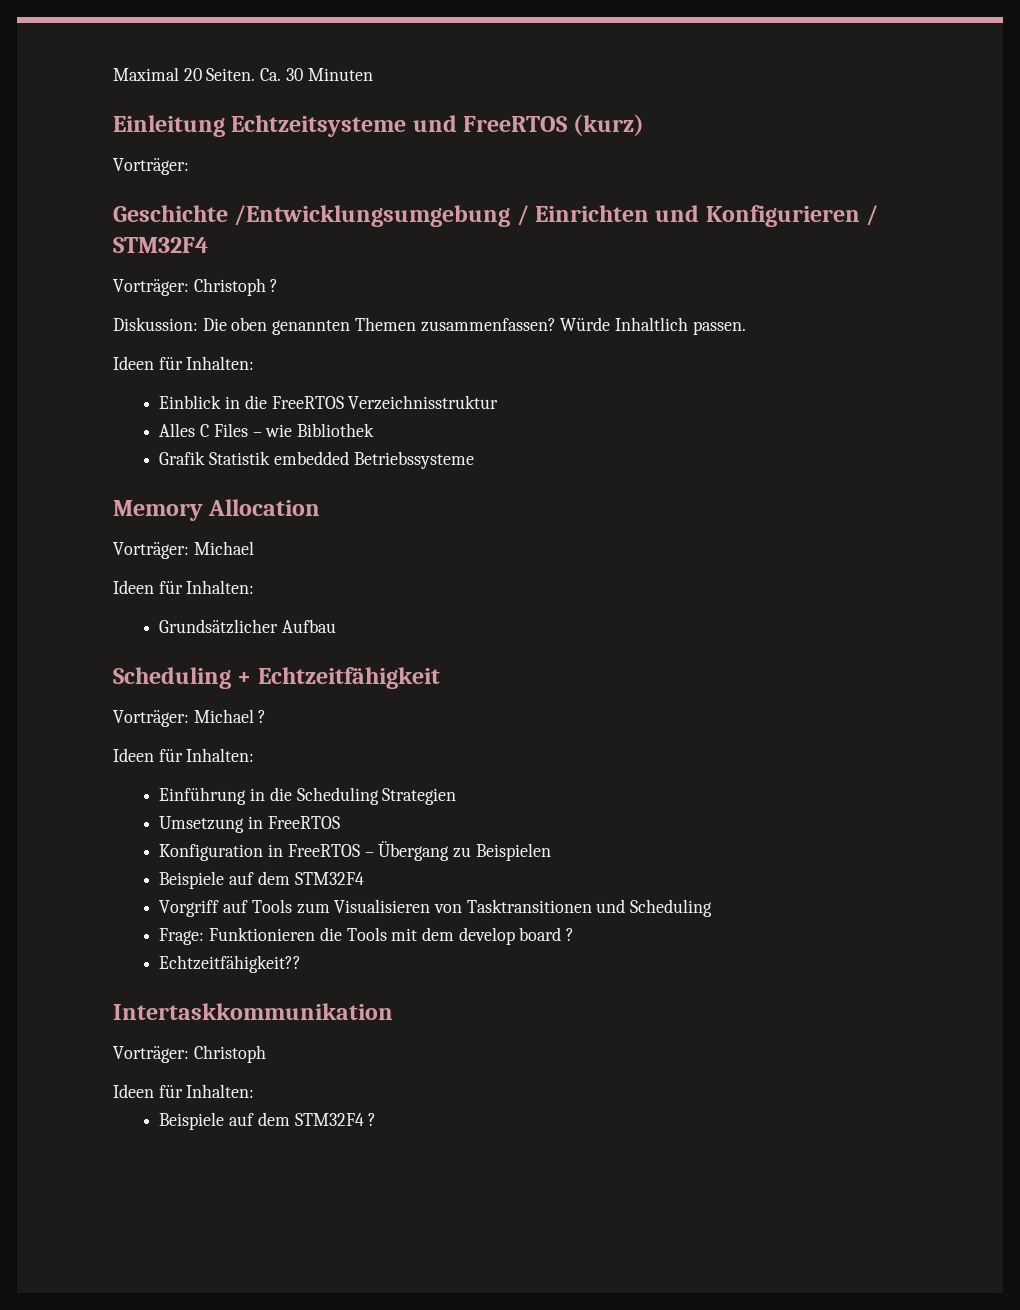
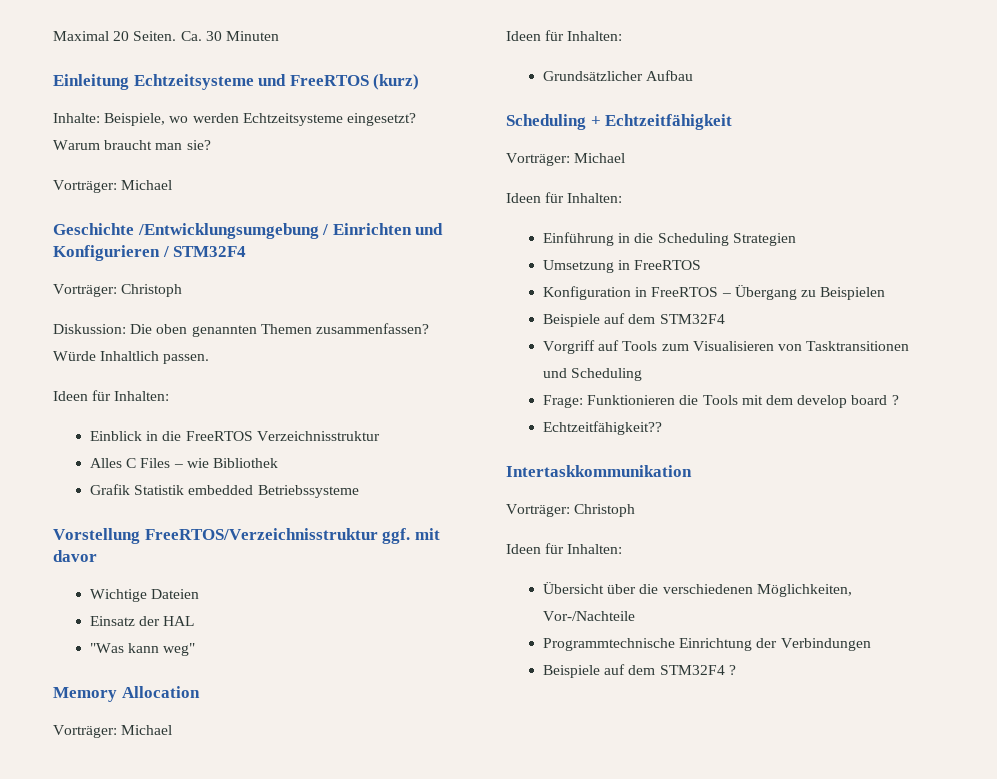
[113,158,189,175] // Vorträger: -> [53,113,416,126] [53,140,211,150] [53,180,173,193] // Inhalte: Beispiele, wo werden Echtzeitsysteme eingesetzt? Warum braucht man sie? // Vorträger: Michael
[270,279,279,292] ? -> (183, 290) none
(474, 460) none -> [53,528,440,544] [53,550,97,562] [90,589,200,602] [90,616,195,626] [90,643,196,656] // Vorstellung FreeRTOS/Verzeichnisstruktur ggf. mit davor // Wichtige Dateien // Einsatz der HAL // "Was kann weg"
[258,710,267,723] ? -> (626, 158) none
(255, 1091) none -> [543,582,852,597] [543,611,636,621] [543,638,871,651] // Übersicht über die verschiedenen Möglichkeiten, Vor-/Nachteile // Programmtechnische Einrichtung der Verbindungen

